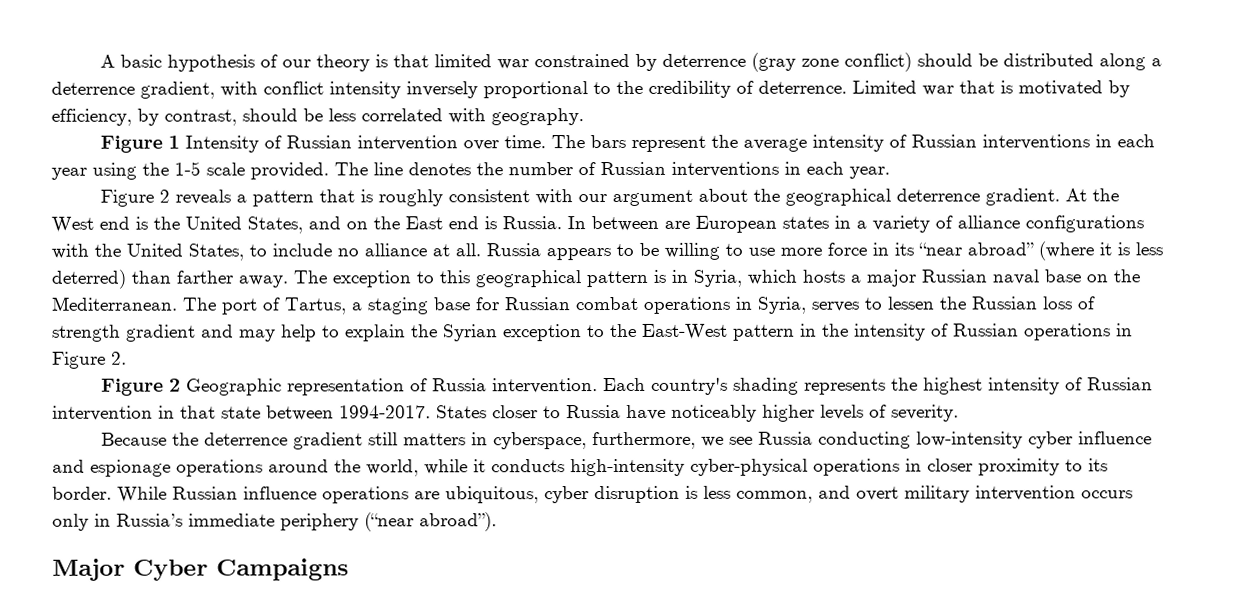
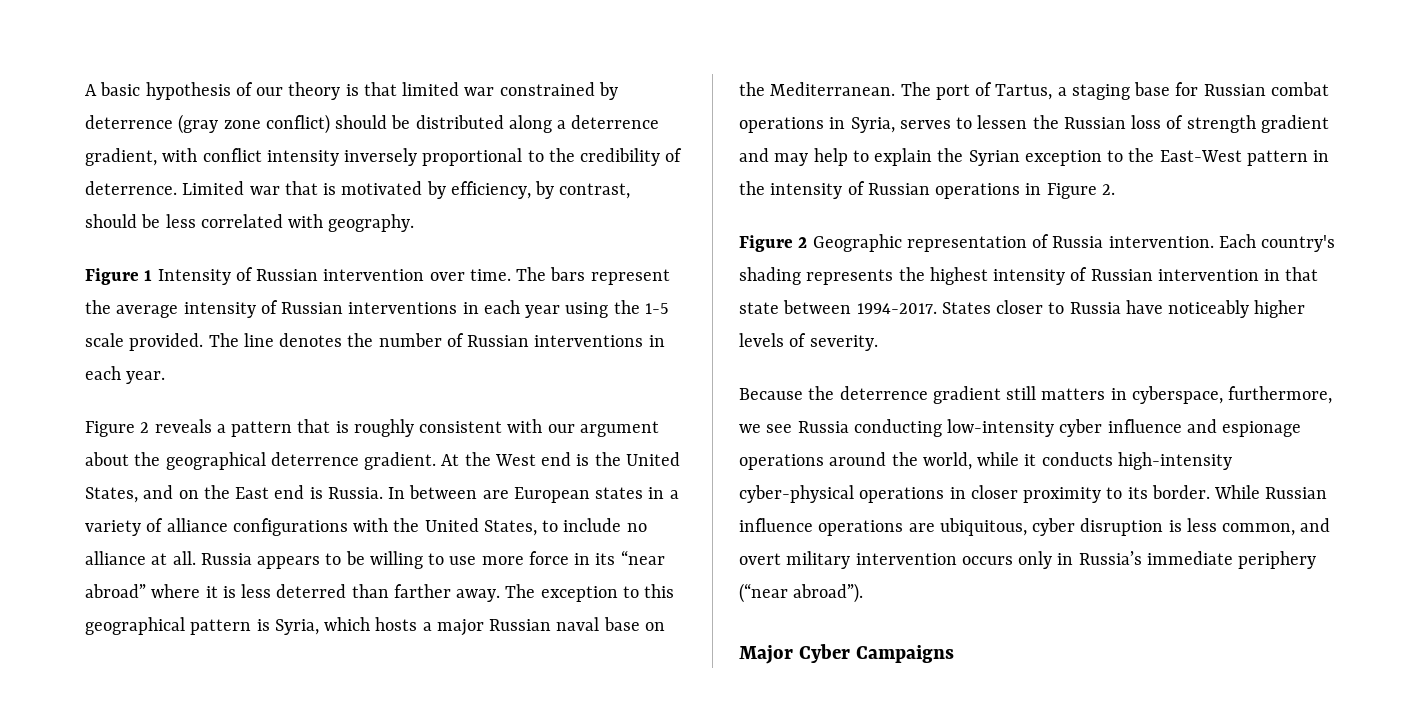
[1038,241,1094,261] (where -> [151,584,201,598] where
[51,269,126,289] deterred) -> [276,584,347,598] deterred
[671,269,688,283] in -> (270, 625) none

